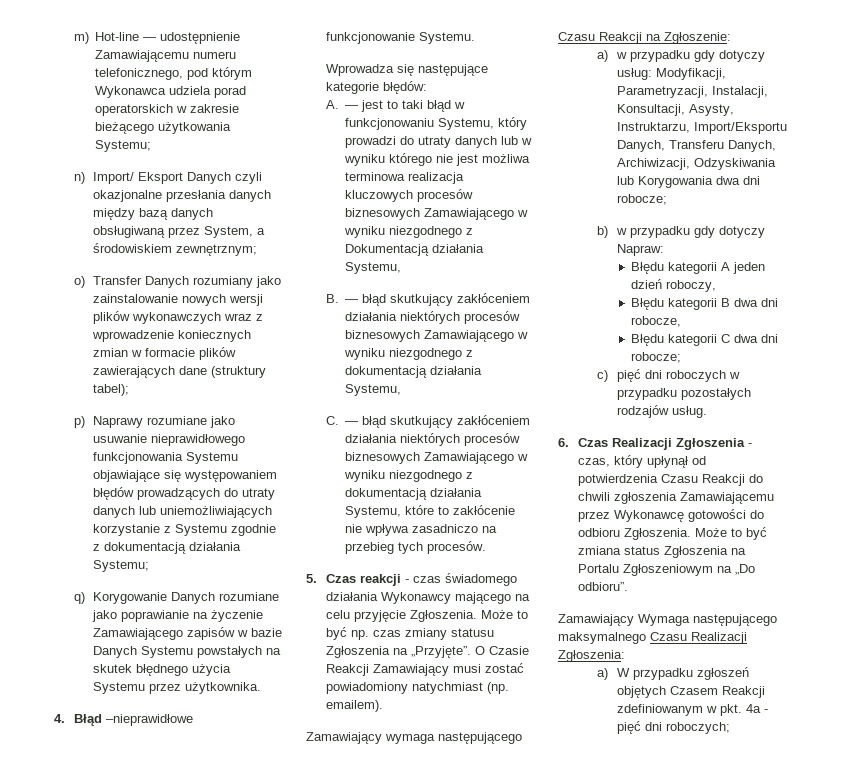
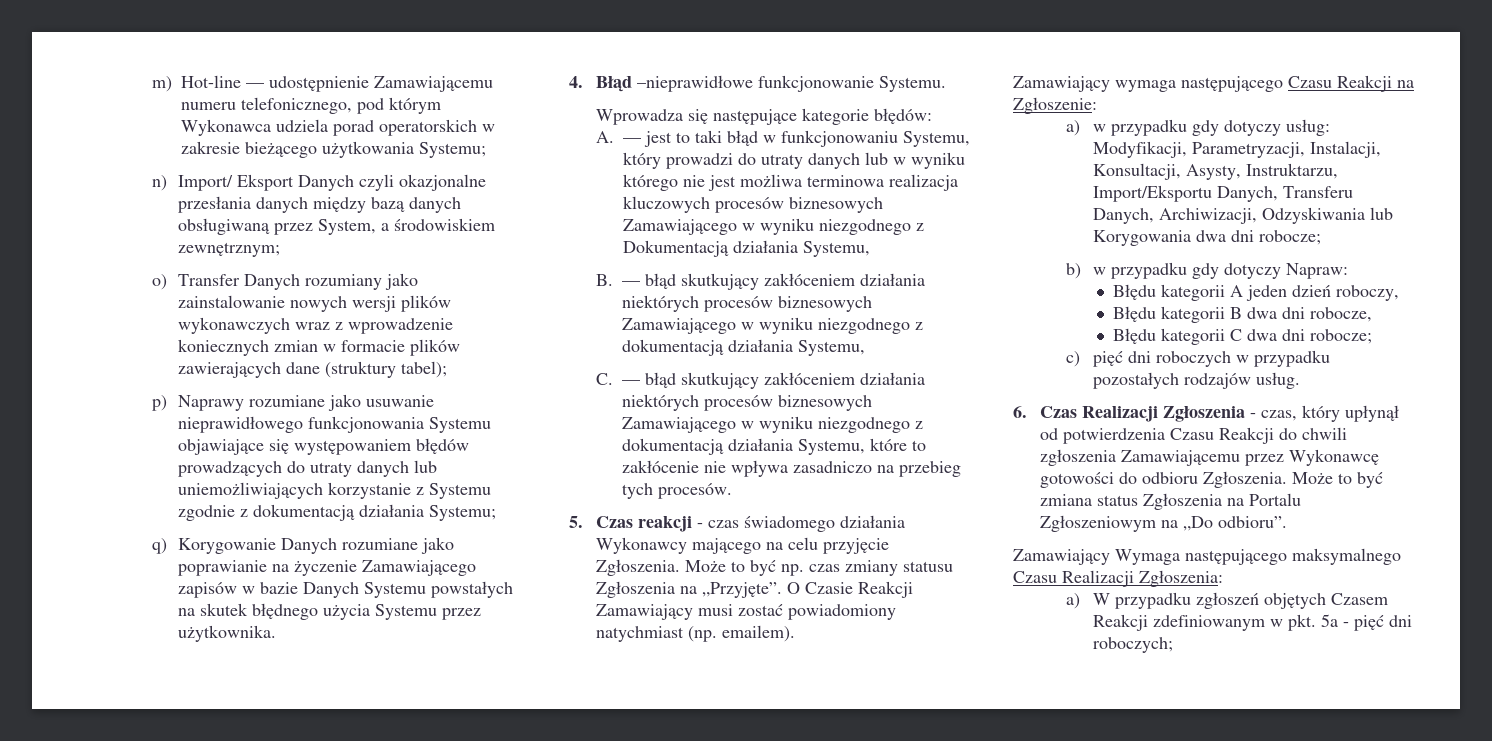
[745,704,761,713] 4a -> [1320,614,1338,627] 5a

